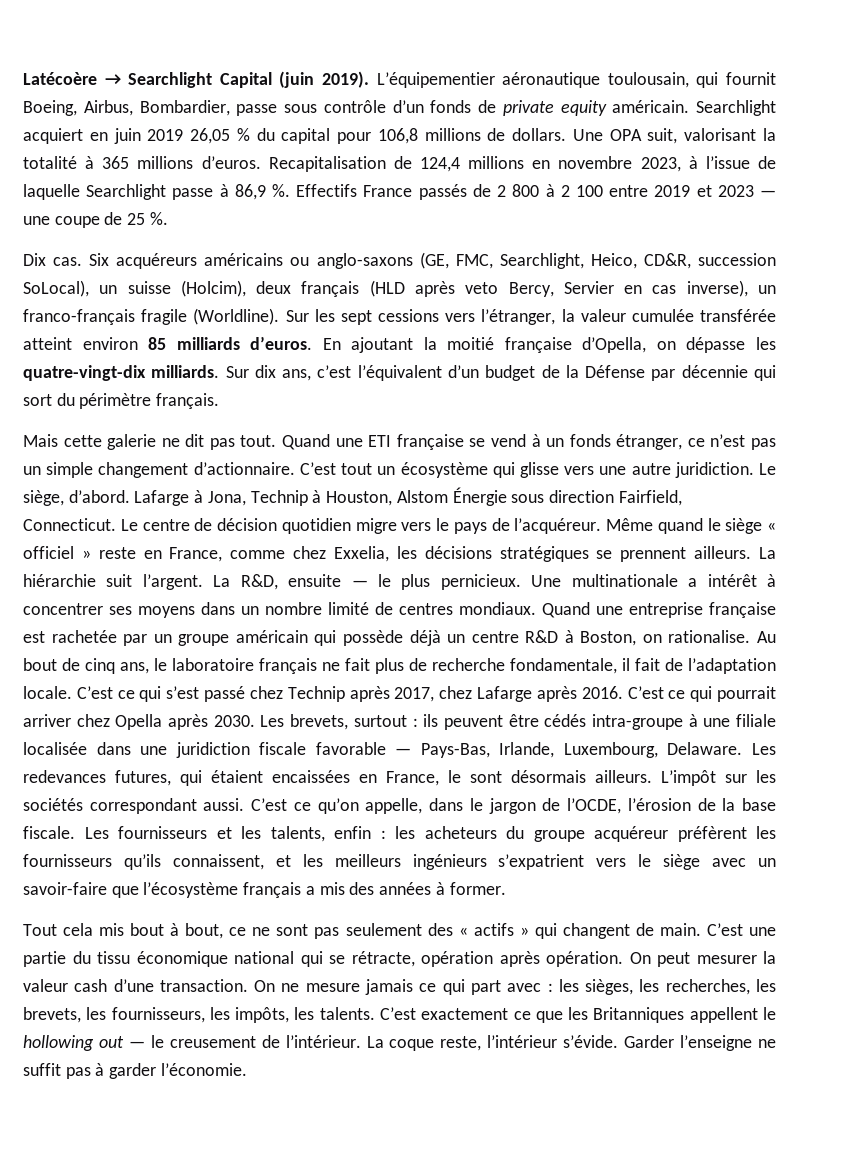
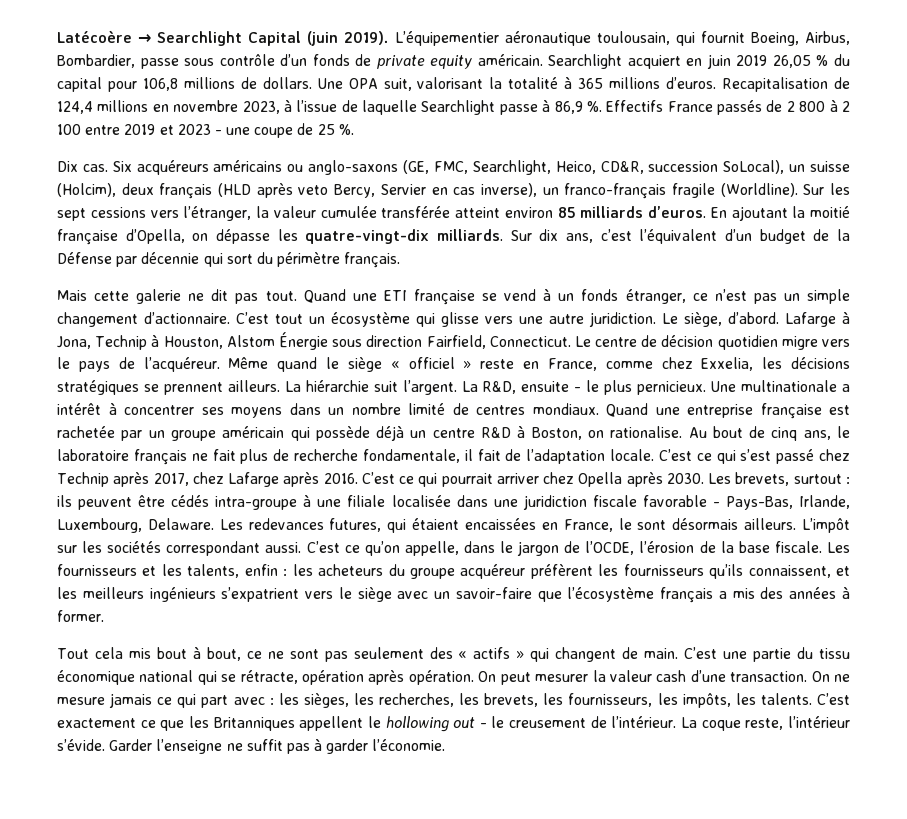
[760,190,777,197] — -> [214,130,222,135] -
[351,580,368,587] — -> [574,387,582,392] -
[395,748,412,755] — -> [712,502,720,507] -
[128,1041,145,1048] — -> [479,723,487,728] -

